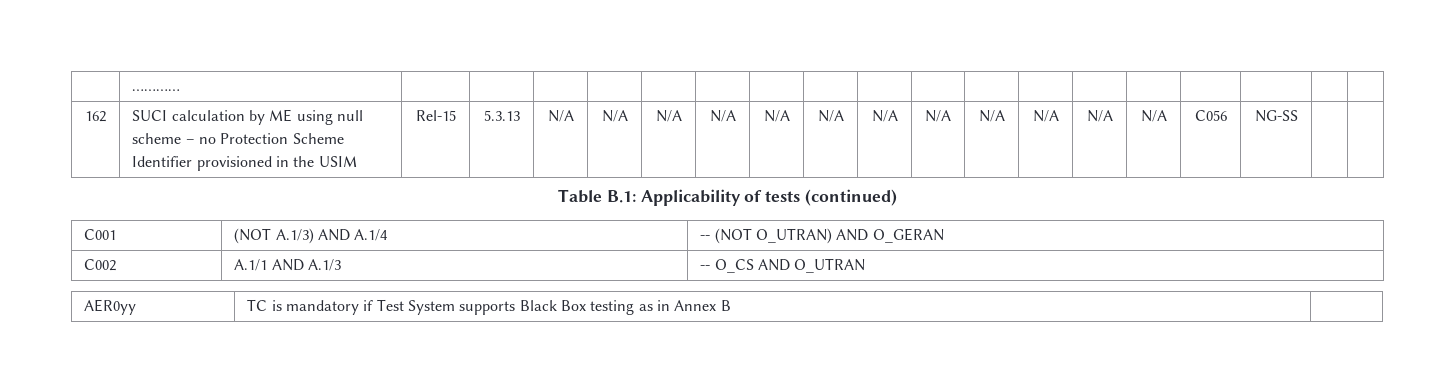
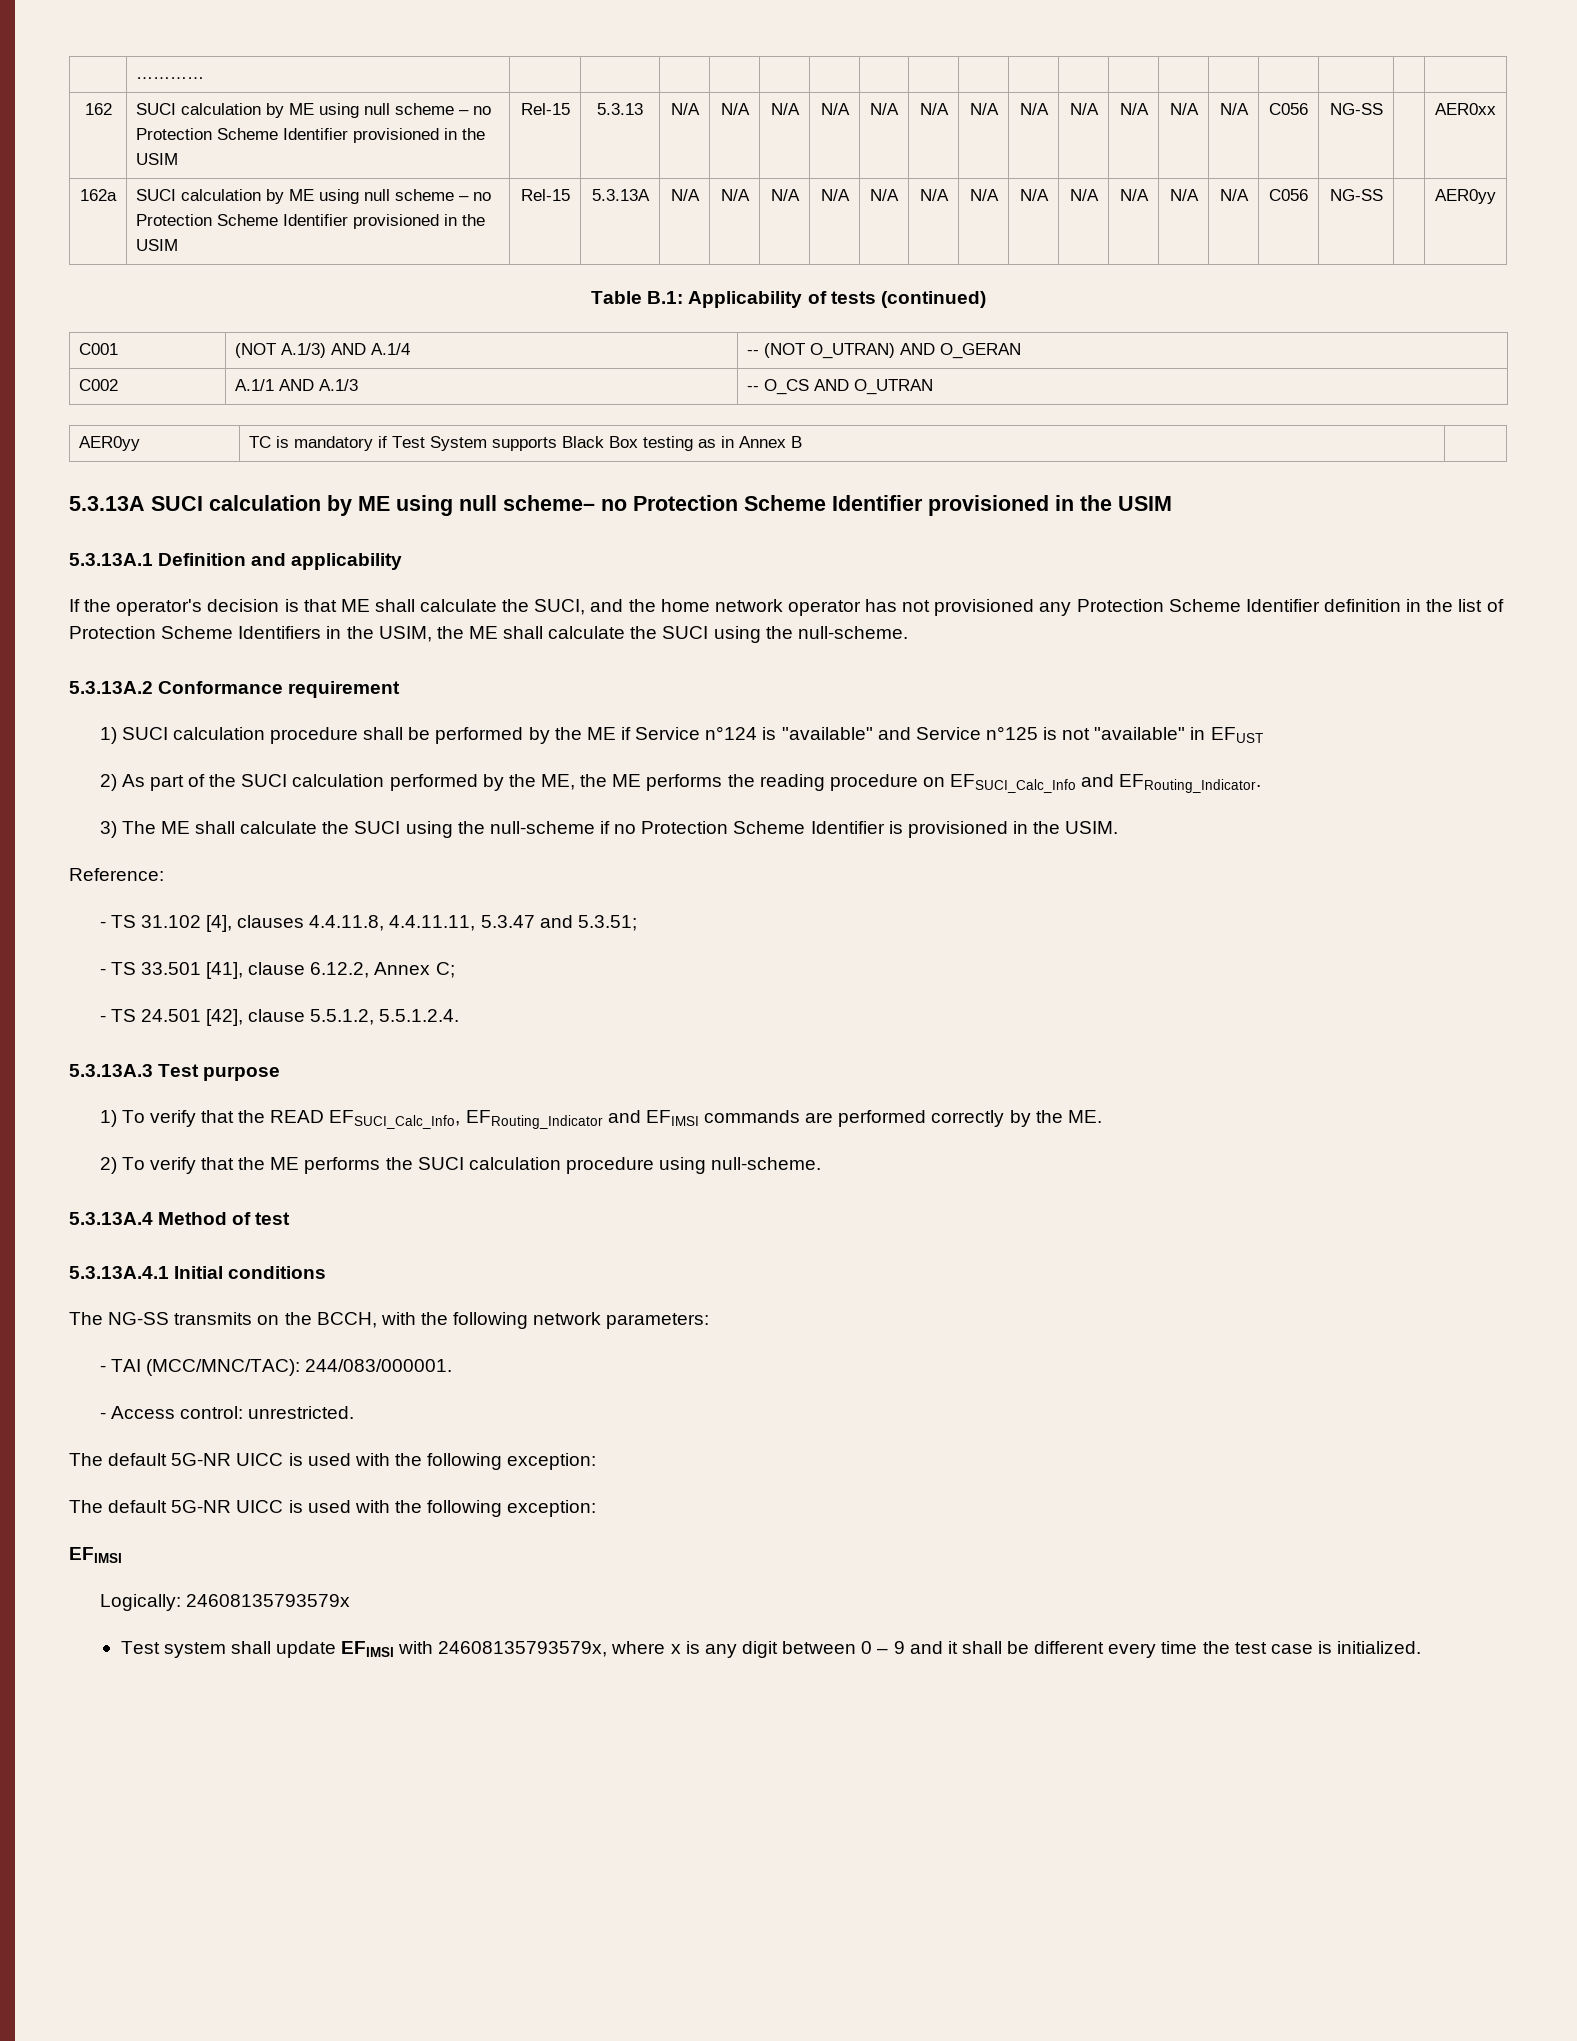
(1298, 116) none -> [1435,103,1496,115] [80,189,117,201] [136,189,492,204] [136,214,486,229] [136,239,179,251] [520,189,570,201] [591,189,650,201] [670,189,700,201] [720,189,750,201] [770,189,800,201] [820,189,850,201] [870,189,899,201] [919,189,949,201] [969,189,999,201] [1019,189,1049,201] [1069,189,1099,201] [1119,189,1149,201] [1169,189,1199,201] [1219,189,1249,201] [1269,189,1308,201] [1329,189,1383,201] [1435,189,1496,204] AER0xx // 162a | SUCI calculation by ME using null scheme – no Protection Scheme Identifier provisioned in the USIM | Rel-15 | 5.3.13A | N/A | N/A | N/A | N/A | N/A | N/A | N/A | N/A | N/A | N/A | N/A | N/A | C056 | NG-SS | | AER0yy
(731, 305) none -> [69,495,1172,516] [69,553,403,570] [69,599,1504,616] [69,626,908,643] [69,681,401,698] [99,726,1263,744] [99,774,1262,793] [99,821,1119,838] [69,868,164,881] [99,915,637,932] [99,962,455,979] [99,1009,460,1026] [69,1064,281,1081] [99,1110,1102,1129] [99,1157,822,1174] [69,1212,291,1225] [69,1266,327,1279] [69,1312,710,1329] [99,1359,453,1376] [99,1406,355,1419] [69,1453,597,1470] [69,1500,597,1517] [69,1547,122,1563] [99,1594,350,1611] [120,1641,1422,1658] // 5.3.13A SUCI calculation by ME using null scheme– no Protection Scheme Identifier provisioned in the USIM // 5.3.13A.1 Definition and applicability // If the operator's decision is that ME shall calculate the SUCI, and the home network operator has not provisioned any Protection Scheme Identifier definition in the list of Protection Scheme Identifiers in the USIM, the ME shall calculate the SUCI using the null-scheme. // 5.3.13A.2 Conformance requirement // 1) SUCI calculation procedure shall be performed by the ME if Service n°124 is "available" and Service n°125 is not "available" in EFUST // 2) As part of the SUCI calculation performed by the ME, the ME performs the reading procedure on EFSUCI_Calc_Info and EFRouting_Indicator. // 3) The ME shall calculate the SUCI using the null-scheme if no Protection Scheme Identifier is provisioned in the USIM. // Reference: // - TS 31.102 [4], clauses 4.4.11.8, 4.4.11.11, 5.3.47 and 5.3.51; // - TS 33.501 [41], clause 6.12.2, Annex C; // - TS 24.501 [42], clause 5.5.1.2, 5.5.1.2.4. // 5.3.13A.3 Test purpose // 1) To verify that the READ EFSUCI_Calc_Info, EFRouting_Indicator and EFIMSI commands are performed correctly by the ME. // 2) To verify that the ME performs the SUCI calculation procedure using null-scheme. // 5.3.13A.4 Method of test // 5.3.13A.4.1 Initial conditions // The NG-SS transmits on the BCCH, with the following network parameters: // - TAI (MCC/MNC/TAC): 244/083/000001. // - Access control: unrestricted. // The default 5G-NR UICC is used with the following exception: // The default 5G-NR UICC is used with the following exception: // EFIMSI // Logically: 24608135793579x // Test system shall update EFIMSI with 24608135793579x, where x is any digit between 0 – 9 and it shall be different every time the test case is initialized.

